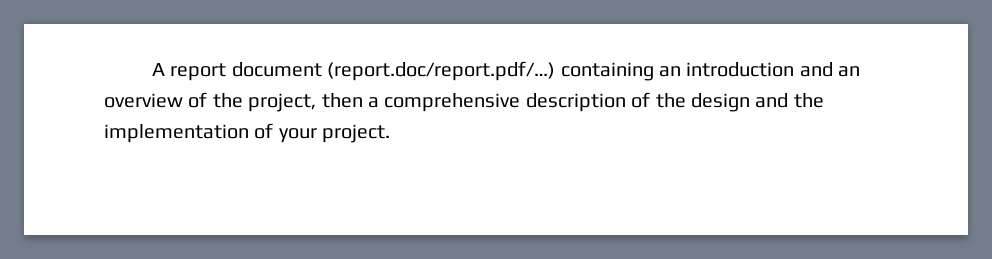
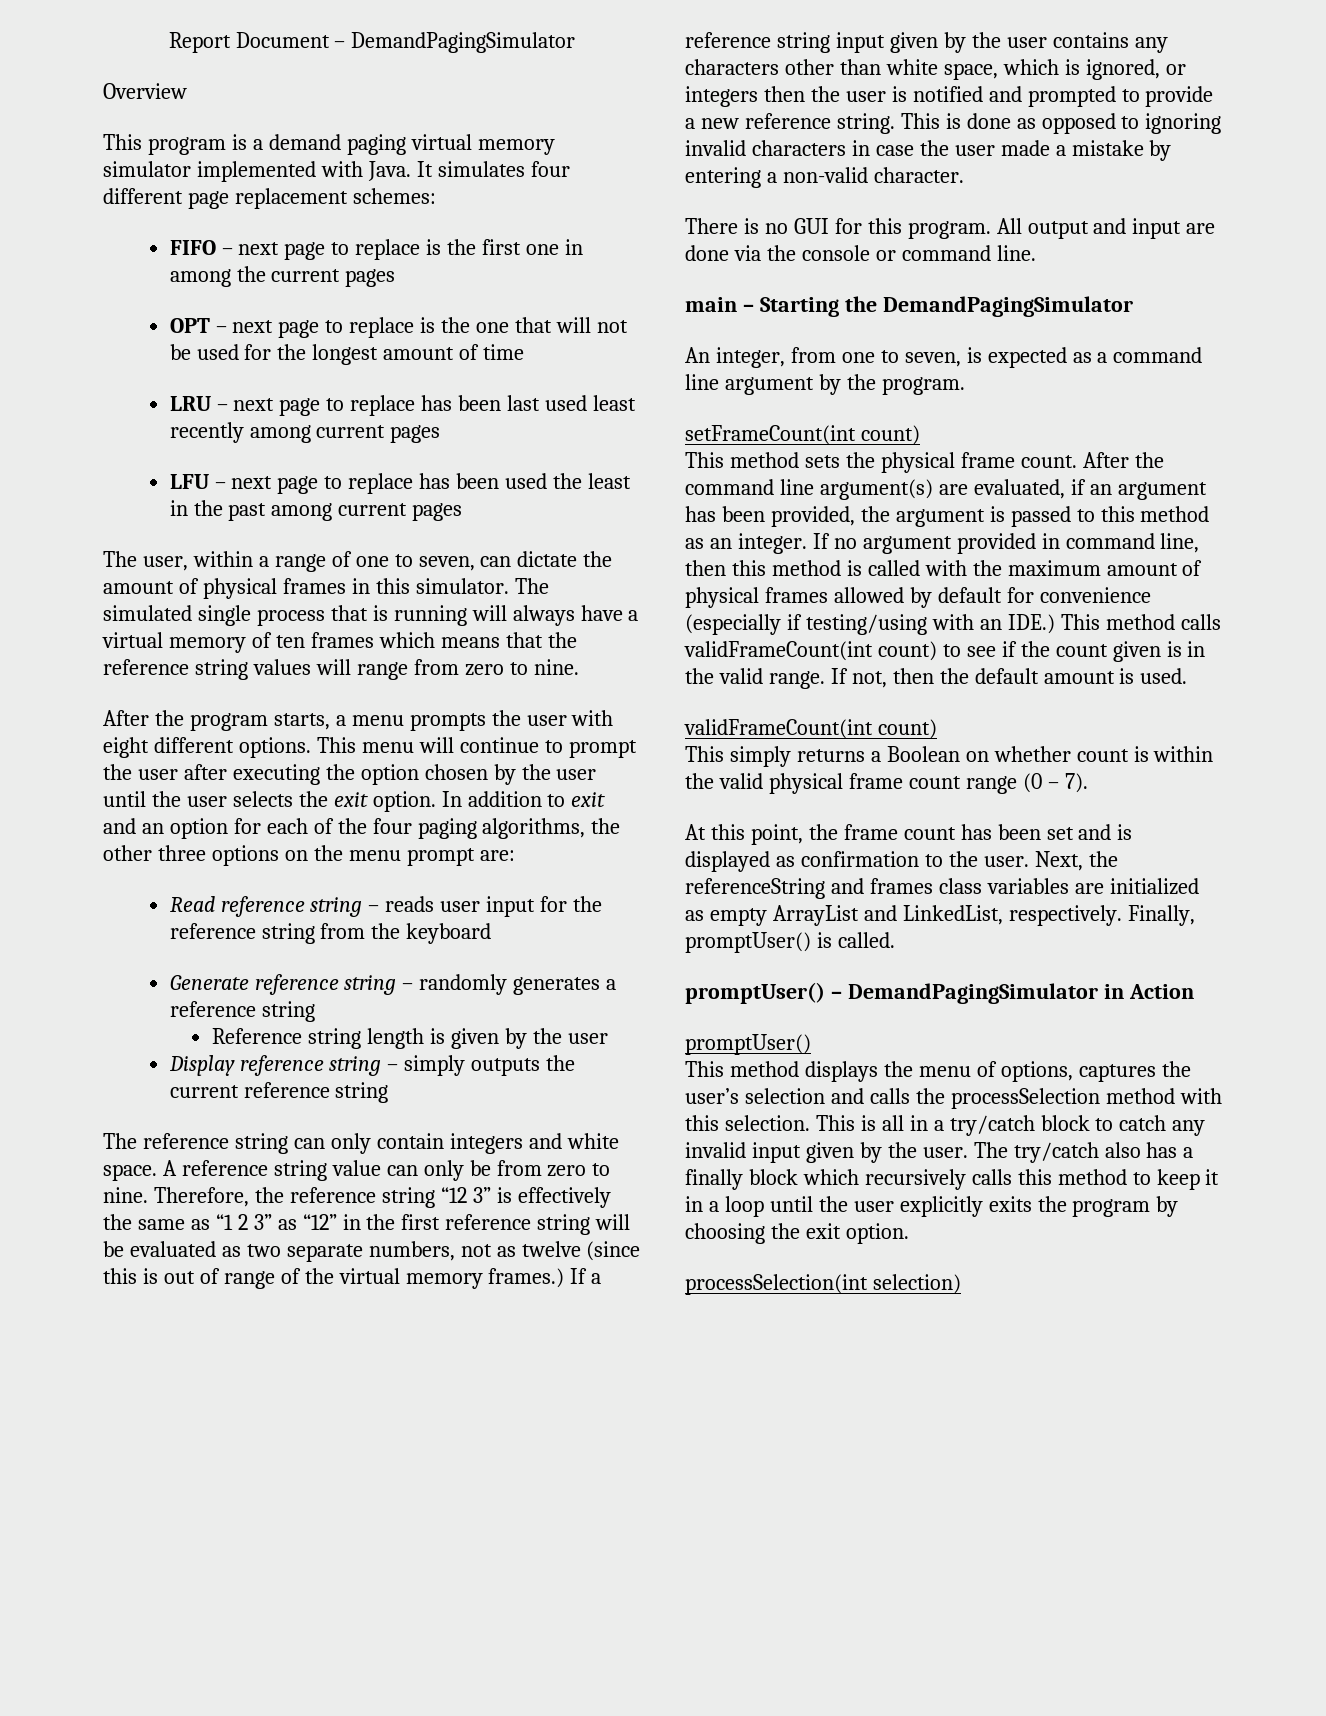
[152,61,861,81] [104,92,824,112] [104,123,391,143] A report document (report.doc/report.pdf/…) containing an introduction and an overview of the project, then a comprehensive description of the design and the implementation of your project. -> [168,32,576,53] [103,83,187,99] [103,134,555,155] [103,161,570,182] [103,188,436,209] [169,239,583,260] [169,266,396,287] [169,317,628,338] [169,344,525,365] [169,395,636,416] [169,422,441,443] [169,473,631,494] [169,500,463,521] [103,551,613,572] [103,578,549,599] [103,605,639,626] [102,632,577,653] [103,659,579,680] [103,710,614,731] [103,737,637,758] [103,764,597,785] [103,791,606,812] [103,818,621,839] [103,845,515,866] [169,896,603,917] [169,923,492,944] [169,974,617,995] [169,1001,315,1022] [211,1028,608,1049] [168,1055,576,1076] [169,1082,389,1103] [103,1133,619,1154] [103,1160,611,1181] [103,1187,611,1208] [103,1214,631,1235] [103,1241,641,1262] [103,1268,602,1289] [685,32,1168,53] [685,59,1186,80] [685,86,1214,107] [685,113,1222,134] [685,140,1172,161] [685,167,964,188] [685,218,1216,239] [685,245,1036,261] [685,296,1133,317] [685,347,1203,368] [685,374,965,395] [685,425,920,445] [685,452,1164,473] [685,479,1207,500] [685,506,1210,527] [685,533,1200,554] [685,560,1203,576] [685,587,1151,608] [685,614,1221,635] [684,641,1206,662] [685,668,1188,689] [684,719,937,739] [685,746,1214,767] [685,773,1088,794] [685,824,1133,845] [685,851,1118,872] [685,878,1199,899] [685,905,1195,926] [685,932,895,953] [685,982,1194,1004] [685,1034,811,1055] [685,1061,1191,1082] [685,1088,1222,1109] [685,1115,1206,1136] [685,1142,1194,1163] [685,1169,1220,1190] [685,1196,1179,1217] [685,1223,909,1244] [685,1274,961,1295] Report Document – DemandPagingSimulator // Overview // This program is a demand paging virtual memory simulator implemented with Java. It simulates four different page replacement schemes: // FIFO – next page to replace is the first one in among the current pages // OPT – next page to replace is the one that will not be used for the longest amount of time // LRU – next page to replace has been last used least recently among current pages // LFU – next page to replace has been used the least in the past among current pages // The user, within a range of one to seven, can dictate the amount of physical frames in this simulator. The simulated single process that is running will always have a virtual memory of ten frames which means that the reference string values will range from zero to nine. // After the program starts, a menu prompts the user with eight different options. This menu will continue to prompt the user after executing the option chosen by the user until the user selects the exit option. In addition to exit and an option for each of the four paging algorithms, the other three options on the menu prompt are: // Read reference string – reads user input for the reference string from the keyboard // Generate reference string – randomly generates a reference string // Reference string length is given by the user // Display reference string – simply outputs the current reference string // The reference string can only contain integers and white space. A reference string value can only be from zero to nine. Therefore, the reference string “12 3” is effectively the same as “1 2 3” as “12” in the first reference string will be evaluated as two separate numbers, not as twelve (since this is out of range of the virtual memory frames.) If a reference string input given by the user contains any characters other than white space, which is ignored, or integers then the user is notified and prompted to provide a new reference string. This is done as opposed to ignoring invalid characters in case the user made a mistake by entering a non-valid character. // There is no GUI for this program. All output and input are done via the console or command line. // main – Starting the DemandPagingSimulator // An integer, from one to seven, is expected as a command line argument by the program. // setFrameCount(int count) // This method sets the physical frame count. After the command line argument(s) are evaluated, if an argument has been provided, the argument is passed to this method as an integer. If no argument provided in command line, then this method is called with the maximum amount of physical frames allowed by default for convenience (especially if testing/using with an IDE.) This method calls validFrameCount(int count) to see if the count given is in the valid range. If not, then the default amount is used. // validFrameCount(int count) // This simply returns a Boolean on whether count is within the valid physical frame count range (0 – 7). // At this point, the frame count has been set and is displayed as confirmation to the user. Next, the referenceString and frames class variables are initialized as empty ArrayList and LinkedList, respectively. Finally, promptUser() is called. // promptUser() – DemandPagingSimulator in Action // promptUser() // This method displays the menu of options, captures the user’s selection and calls the processSelection method with this selection. This is all in a try/catch block to catch any invalid input given by the user. The try/catch also has a finally block which recursively calls this method to keep it in a loop until the user explicitly exits the program by choosing the exit option. // processSelection(int selection)

